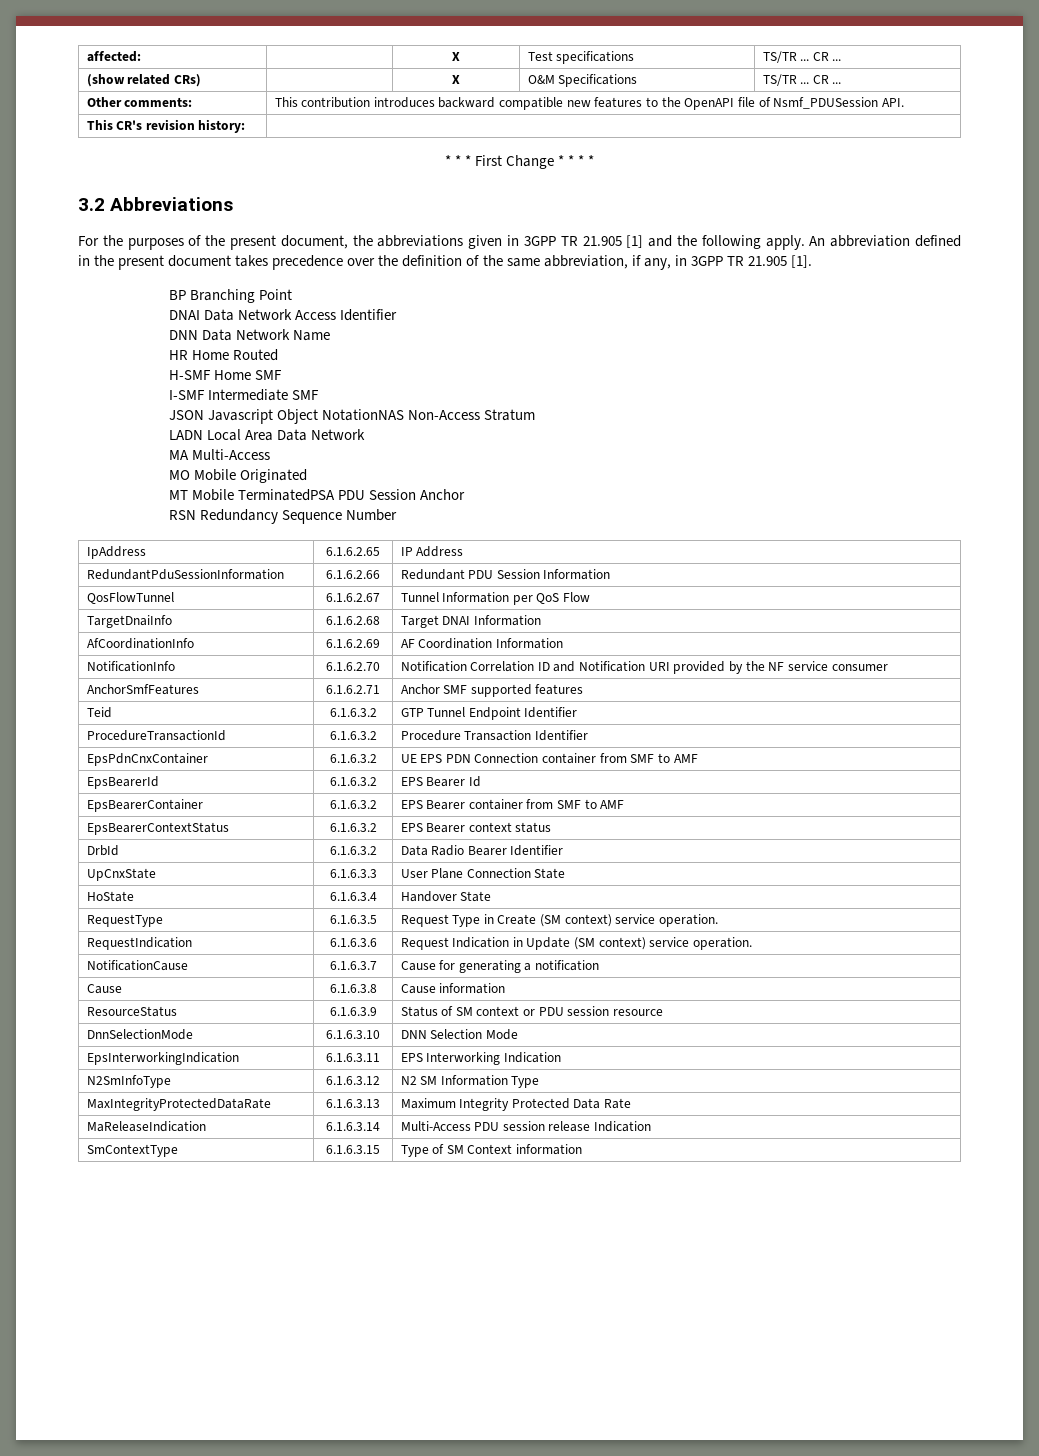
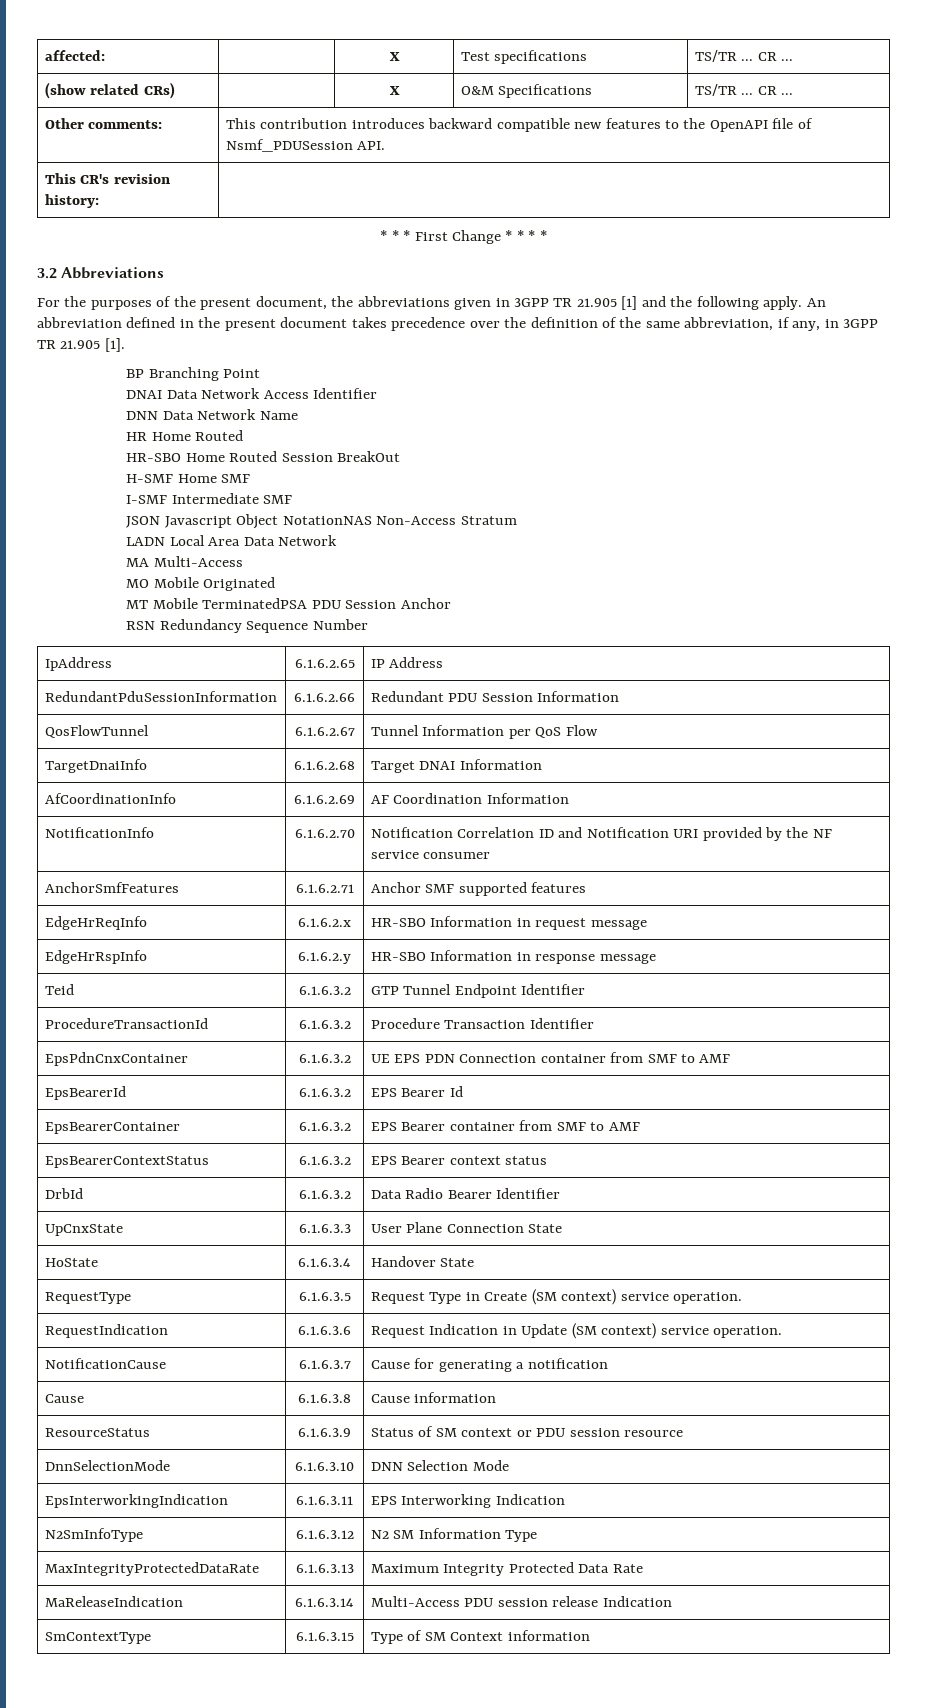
(278, 355) none -> [126,451,401,462] // HR-SBO Home Routed Session BreakOut
(584, 689) none -> [44,916,147,930] [298,918,351,927] [370,916,647,930] [44,950,147,964] [298,952,351,964] [370,950,656,964] // EdgeHrReqInfo | 6.1.6.2.x | HR-SBO Information in request message // EdgeHrRspInfo | 6.1.6.2.y | HR-SBO Information in response message

